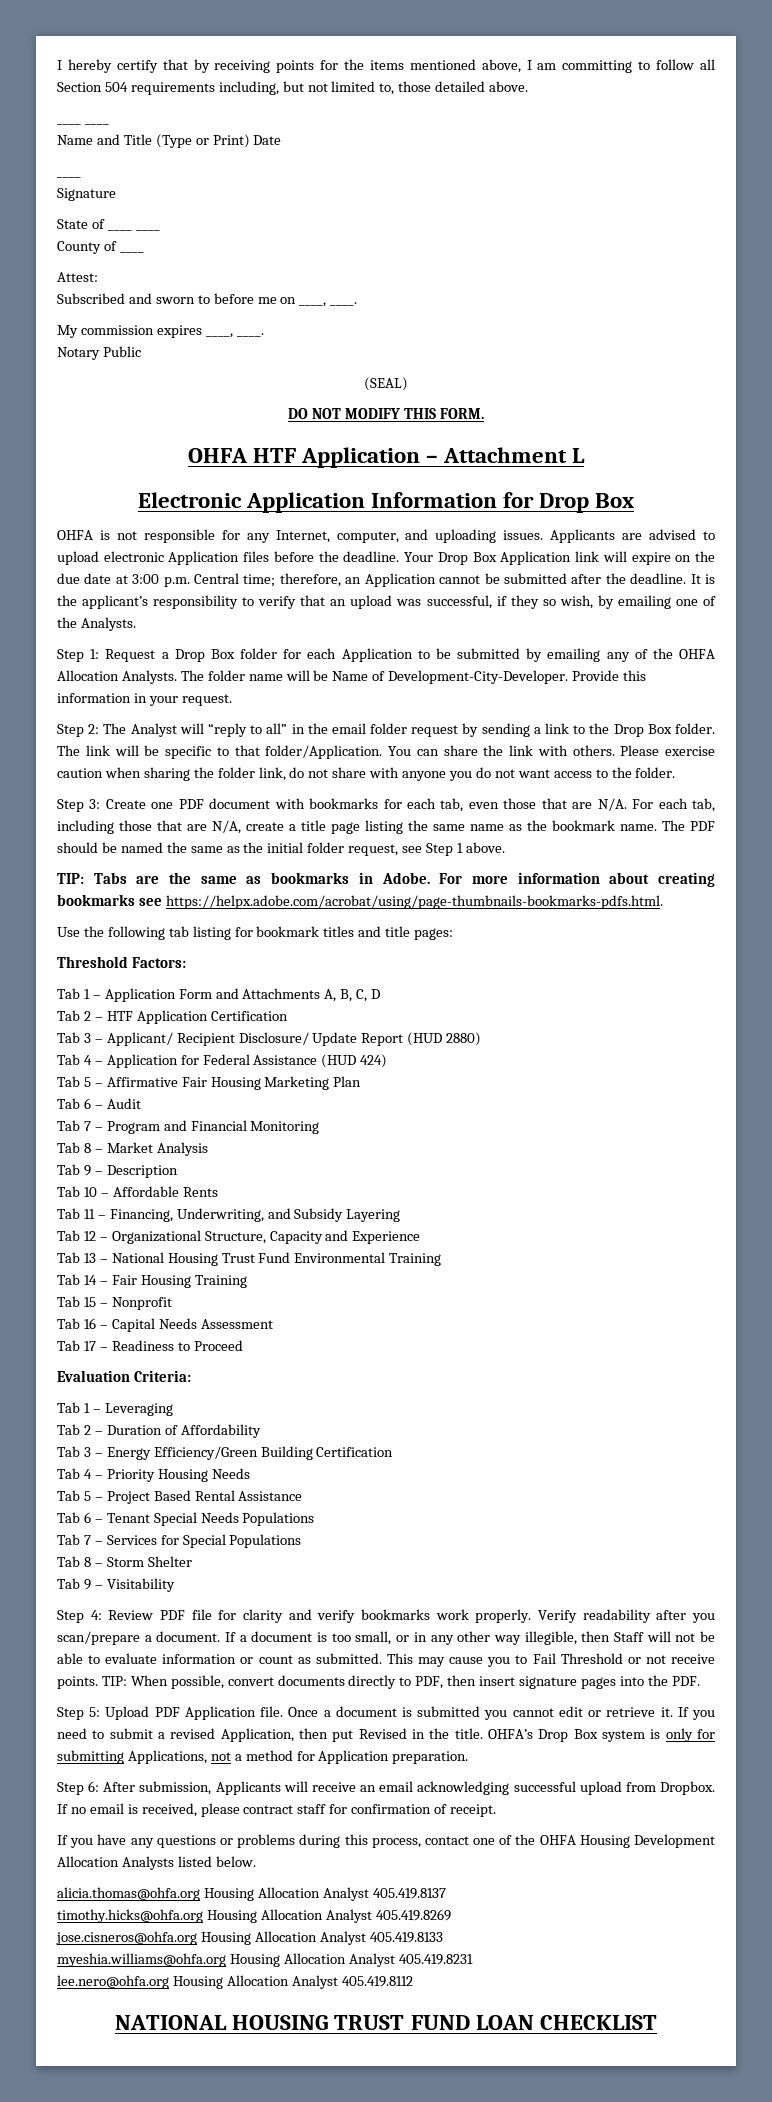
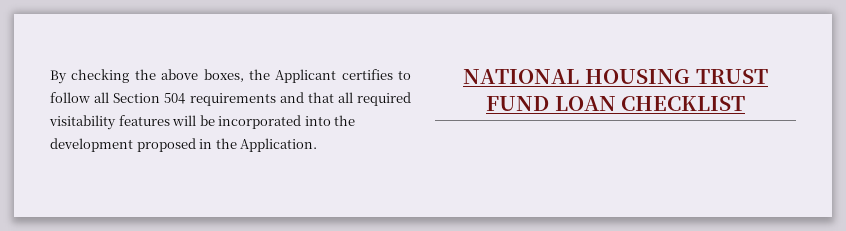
[57,59,633,73] I hereby certify that by receiving points for the items mentioned above, I am committing -> [50,69,393,84] By checking the above boxes, the Applicant certifies
[218,81,529,95] [57,123,109,125] [57,134,282,148] [57,176,81,178] [57,188,116,201] [57,219,105,229] [107,229,160,231] [57,241,117,254] [119,251,144,253] [57,272,98,282] [57,293,358,307] [57,325,264,338] [57,346,141,360] [364,377,408,391] [288,408,484,419] [187,447,586,468] [137,492,635,513] [57,529,716,543] [57,551,716,565] [57,573,715,587] [57,595,716,609] [57,617,136,631] [57,648,715,662] [57,670,647,684] [57,693,232,706] [57,723,715,737] [57,745,715,759] [57,767,676,781] [57,798,716,812] [57,820,715,834] [57,842,505,856] [57,872,715,887] [57,894,663,909] [57,926,454,940] [57,956,186,968] [57,988,381,1002] [57,1010,288,1024] [57,1032,482,1046] [57,1054,388,1068] [57,1076,362,1090] [57,1098,141,1109] [57,1120,320,1134] [57,1142,208,1156] [57,1164,178,1178] [57,1186,218,1197] [57,1208,401,1222] [57,1230,421,1244] [57,1252,442,1266] [57,1274,247,1288] [57,1296,172,1310] [57,1318,273,1332] [57,1340,243,1351] [57,1370,191,1382] [57,1402,173,1416] [57,1424,261,1438] [57,1446,394,1460] [57,1468,250,1482] [57,1490,303,1504] [57,1512,315,1526] [57,1534,302,1548] [57,1556,192,1567] [57,1578,175,1592] [57,1609,715,1623] [57,1631,716,1645] [57,1653,716,1667] [57,1675,700,1689] [57,1706,715,1720] [57,1728,715,1742] [57,1750,469,1764] [57,1781,715,1795] [57,1803,497,1817] [57,1834,715,1848] [57,1856,256,1870] [57,1887,446,1901] [57,1909,451,1923] [56,1931,443,1945] [57,1953,473,1967] [57,1975,413,1989] including, but not limited to, those detailed above. // ____ ____ // Name and Title (Type or Print) Date // ____ // Signature // State of ____ ____ // County of ____ // Attest: // Subscribed and sworn to before me on ____, ____. // My commission expires ____, ____. // Notary Public // (SEAL) // DO NOT MODIFY THIS FORM. // OHFA HTF Application – Attachment L // Electronic Application Information for Drop Box // OHFA is not responsible for any Internet, computer, and uploading issues. Applicants are advised to upload electronic Application files before the deadline. Your Drop Box Application link will expire on the due date at 3:00 p.m. Central time; therefore, an Application cannot be submitted after the deadline. It is the applicant’s responsibility to verify that an upload was successful, if they so wish, by emailing one of the Analysts. // Step 1: Request a Drop Box folder for each Application to be submitted by emailing any of the OHFA Allocation Analysts. The folder name will be Name of Development-City-Developer. Provide this information in your request. // Step 2: The Analyst will “reply to all” in the email folder request by sending a link to the Drop Box folder. The link will be specific to that folder/Application. You can share the link with others. Please exercise caution when sharing the folder link, do not share with anyone you do not want access to the folder. // Step 3: Create one PDF document with bookmarks for each tab, even those that are N/A. For each tab, including those that are N/A, create a title page listing the same name as the bookmark name. The PDF should be named the same as the initial folder request, see Step 1 above. // TIP: Tabs are the same as bookmarks in Adobe. For more information about creating bookmarks see https://helpx.adobe.com/acrobat/using/page-thumbnails-bookmarks-pdfs.html. // Use the following tab listing for bookmark titles and title pages: // Threshold Factors: // Tab 1 – Application Form and Attachments A, B, C, D // Tab 2 – HTF Application Certification // Tab 3 – Applicant/ Recipient Disclosure/ Update Report (HUD 2880) // Tab 4 – Application for Federal Assistance (HUD 424) // Tab 5 – Affirmative Fair Housing Marketing Plan // Tab 6 – Audit // Tab 7 – Program and Financial Monitoring // Tab 8 – Market Analysis // Tab 9 – Description // Tab 10 – Affordable Rents // Tab 11 – Financing, Underwriting, and Subsidy Layering // Tab 12 – Organizational Structure, Capacity and Experience // Tab 13 – National Housing Trust Fund Environmental Training // Tab 14 – Fair Housing Training // Tab 15 – Nonprofit // Tab 16 – Capital Needs Assessment // Tab 17 – Readiness to Proceed // Evaluation Criteria: // Tab 1 – Leveraging // Tab 2 – Duration of Affordability // Tab 3 – Energy Efficiency/Green Building Certification // Tab 4 – Priority Housing Needs // Tab 5 – Project Based Rental Assistance // Tab 6 – Tenant Special Needs Populations // Tab 7 – Services for Special Populations // Tab 8 – Storm Shelter // Tab 9 – Visitability // Step 4: Review PDF file for clarity and verify bookmarks work properly. Verify readability after you scan/prepare a document. If a document is too small, or in any other way illegible, then Staff will not be able to evaluate information or count as submitted. This may cause you to Fail Threshold or not receive points. TIP: When possible, convert documents directly to PDF, then insert signature pages into the PDF. // Step 5: Upload PDF Application file. Once a document is submitted you cannot edit or retrieve it. If you need to submit a revised Application, then put Revised in the title. OHFA’s Drop Box system is only for submitting Applications, not a method for Application preparation. // Step 6: After submission, Applicants will receive an email acknowledging successful upload from Dropbox. If no email is received, please contract staff for confirmation of receipt. // If you have any questions or problems during this process, contact one of the OHFA Housing Development Allocation Analysts listed below. // alicia.thomas@ohfa.org Housing Allocation Analyst 405.419.8137 // timothy.hicks@ohfa.org Housing Allocation Analyst 405.419.8269 // jose.cisneros@ohfa.org Housing Allocation Analyst 405.419.8133 // myeshia.williams@ohfa.org Housing Allocation Analyst 405.419.8231 // lee.nero@ohfa.org Housing Allocation Analyst 405.419.8112 -> [279,92,411,106] [49,115,356,130] [50,138,318,152] and that all required visitability features will be incorporated into the development proposed in the Application.

